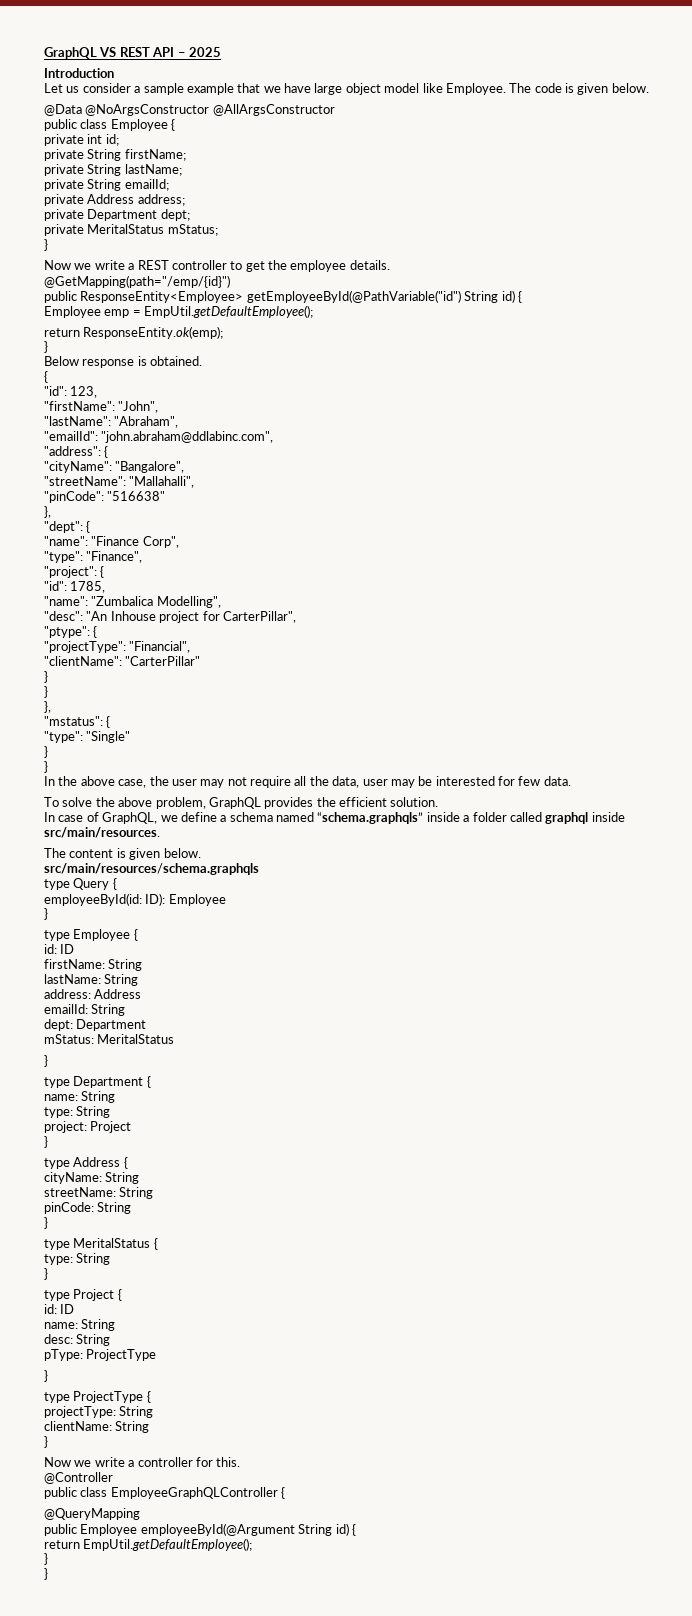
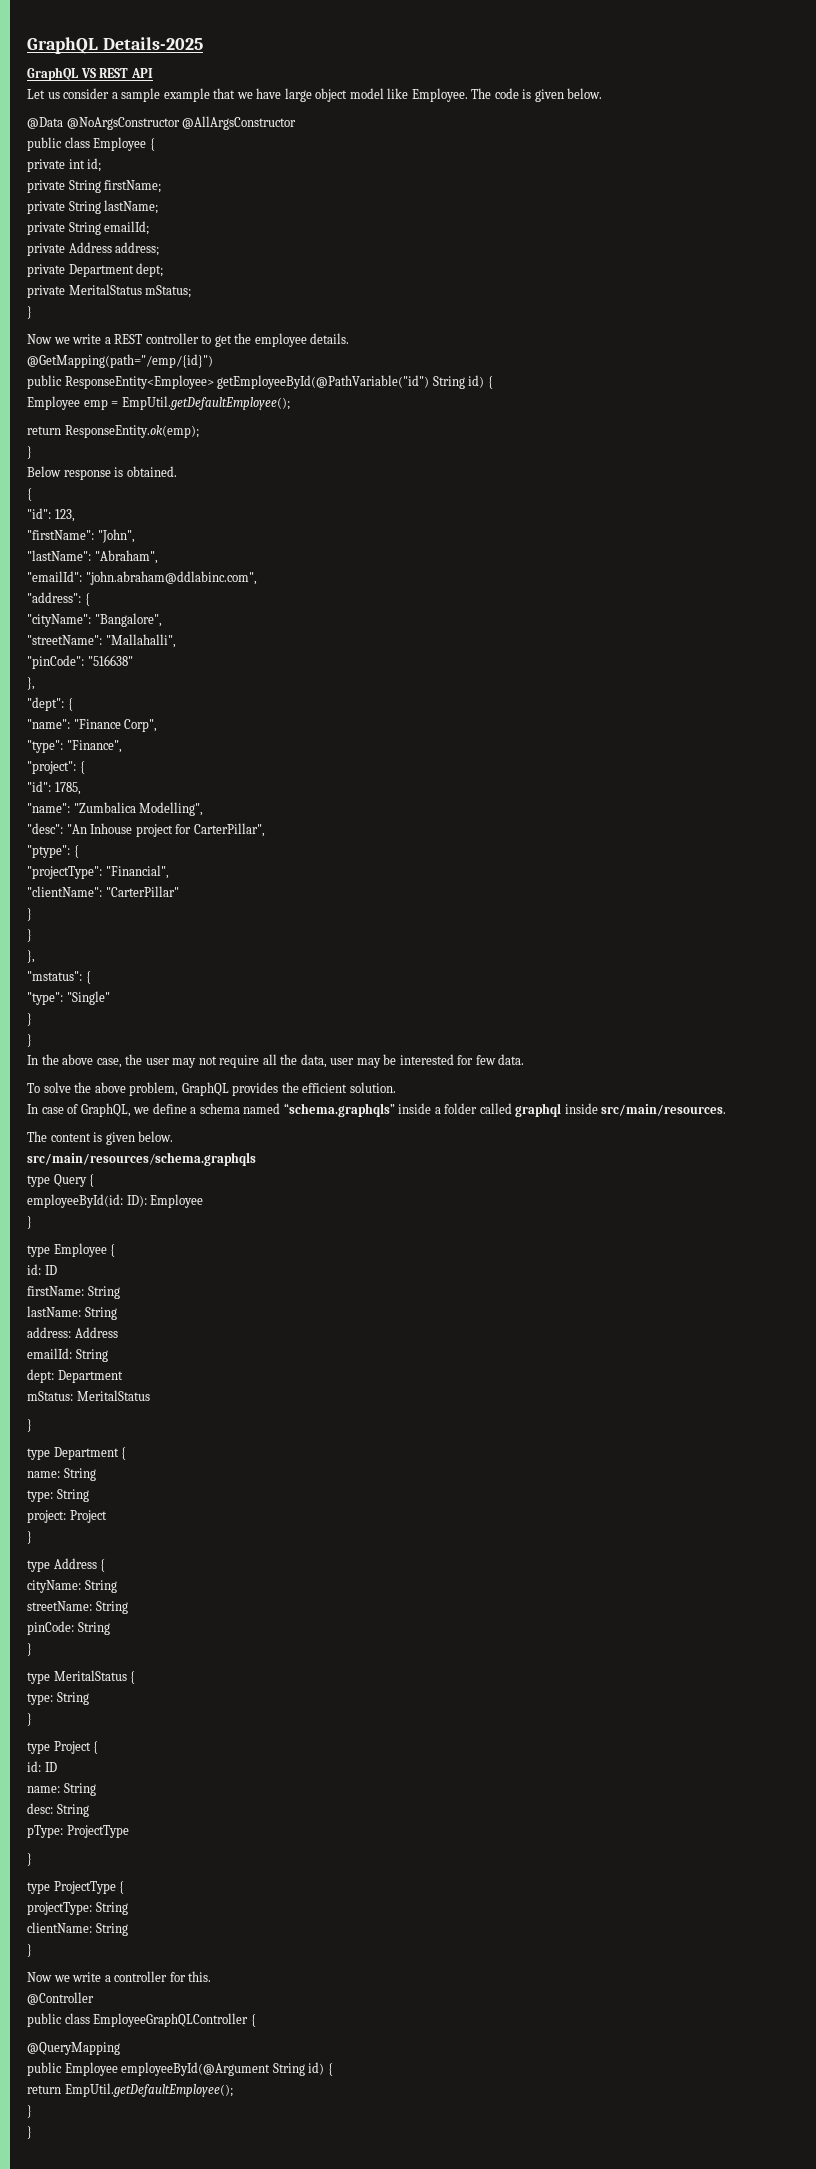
[44,47,97,59] GraphQL -> [27,37,203,54] [27,67,78,81] GraphQL Details-2025 // GraphQL
[177,47,221,57] [44,68,114,78] – 2025 // Introduction -> (153, 73) none

